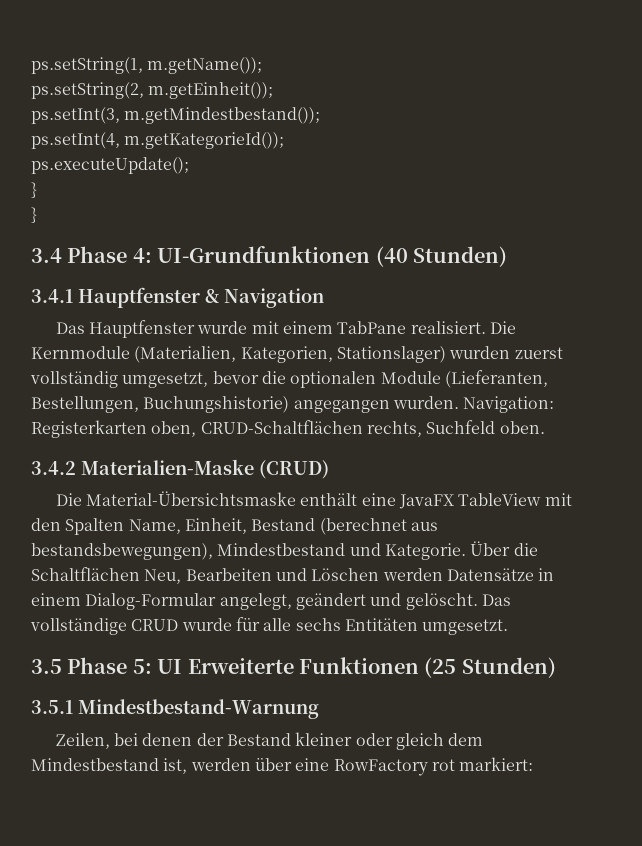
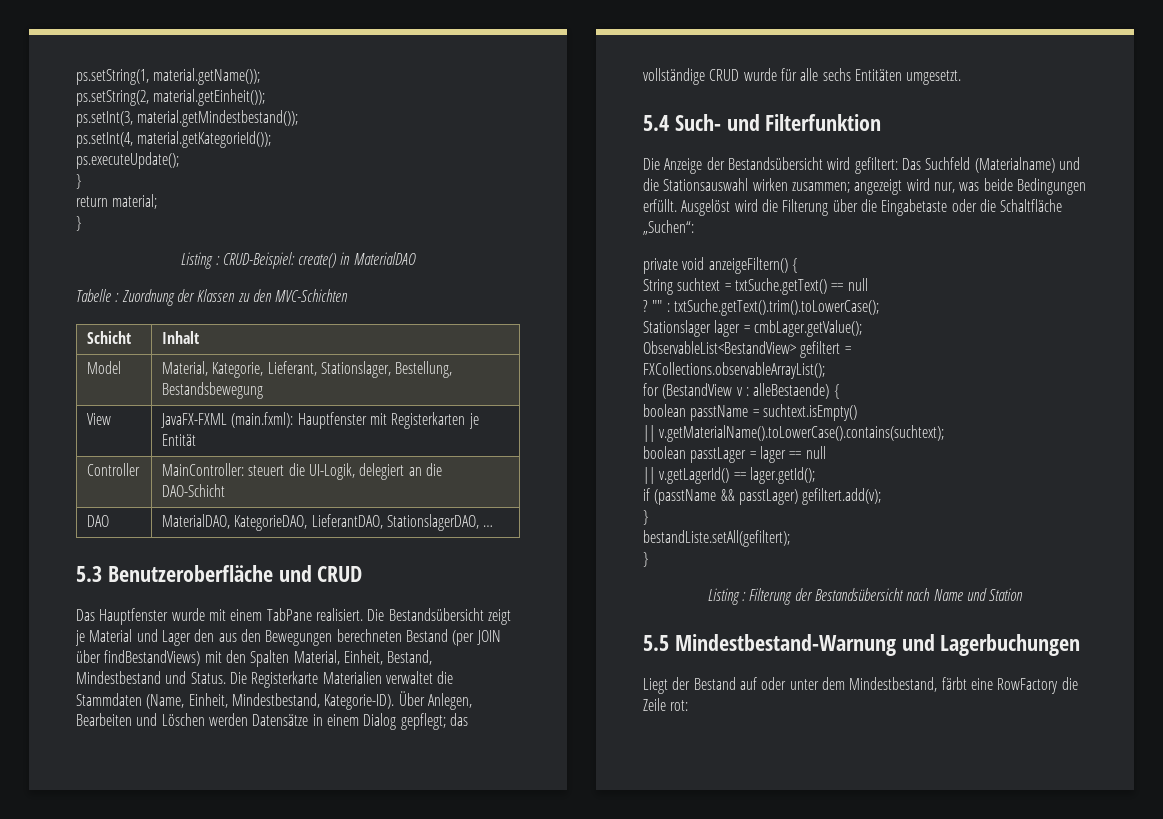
[147,57,263,74] m.getName()); -> [153,68,261,85] material.getName());
[148,82,274,99] m.getEinheit()); -> [153,89,266,106] material.getEinheit());
[124,107,321,124] m.getMindestbestand()); -> [137,110,299,127] material.getMindestbestand());
[124,132,285,149] m.getKategorieId()); -> [137,131,272,148] material.getKategorieId());
[31,207,37,223] [31,246,507,267] [31,287,324,308] // } // 3.4 Phase 4: UI-Grundfunktionen (40 Stunden) // 3.4.1 Hauptfenster & Navigation -> [76,194,158,209] [76,216,82,231] [181,252,416,269] [76,289,349,306] [87,331,132,344] [162,331,200,344] [87,361,122,374] [162,361,453,378] [162,382,264,399] [87,413,112,425] [161,412,479,429] [162,434,197,446] [87,463,141,476] [162,463,443,480] [162,484,226,497] [87,515,110,527] [162,514,494,531] [76,565,363,582] // return material; // } // Listing : CRUD-Beispiel: create() in MaterialDAO // Tabelle : Zuordnung der Klassen zu den MVC-Schichten // Schicht | Inhalt // Model | Material, Kategorie, Lieferant, Stationslager, Bestellung, Bestandsbewegung // View | JavaFX-FXML (main.fxml): Hauptfenster mit Registerkarten je Entität // Controller | MainController: steuert die UI-Logik, delegiert an die DAO-Schicht // DAO | MaterialDAO, KategorieDAO, LieferantDAO, StationslagerDAO, … // 5.3 Benutzeroberfläche und CRUD
[31,346,563,363] [30,370,548,388] [31,396,555,413] [31,420,545,438] [31,459,329,479] [55,491,572,509] [31,518,438,535] [31,541,538,560] [31,567,182,584] Kernmodule (Materialien, Kategorien, Stationslager) wurden zuerst vollständig umgesetzt, bevor die optionalen Module (Lieferanten, Bestellungen, Buchungshistorie) angegangen wurden. Navigation: Registerkarten oben, CRUD-Schaltflächen rechts, Suchfeld oben. // 3.4.2 Materialien-Maske (CRUD) // Die Material-Übersichtsmaske enthält eine JavaFX TableView mit den Spalten Name, Einheit, Bestand (berechnet aus bestandsbewegungen), Mindestbestand und Kategorie. Über die Schaltflächen Neu, -> [388,608,511,625] [75,629,501,646] [76,650,433,667] [76,671,454,688] [76,691,472,710] Bestandsübersicht zeigt je Material und Lager den aus den Bewegungen berechneten Bestand (per JOIN über findBestandViews) mit den Spalten Material, Einheit, Bestand, Mindestbestand und Status. Die Registerkarte Materialien verwaltet die Stammdaten (Name, Einheit, Mindestbestand, Kategorie-ID). Über Anlegen,
[85,593,511,610] Dialog-Formular angelegt, geändert und gelöscht. Das -> [363,713,468,730] Dialog gepflegt; das
[31,657,556,678] [31,699,319,719] [55,732,484,750] [31,757,534,776] 3.5 Phase 5: UI Erweiterte Funktionen (25 Stunden) // 3.5.1 Mindestbestand-Warnung // Zeilen, bei denen der Bestand kleiner oder gleich dem Mindestbestand ist, werden über eine RowFactory rot markiert: -> [643,114,882,131] [643,157,1080,174] [643,178,1086,195] [643,199,1063,216] [643,220,694,235] [643,257,798,274] [643,278,868,295] [643,299,879,316] [643,320,862,337] [643,341,851,358] [643,362,825,379] [643,383,840,399] [643,404,857,421] [643,425,945,442] [643,446,826,463] [643,467,815,484] [643,488,882,505] [643,510,649,525] [643,530,790,547] [643,552,649,567] [707,588,1024,605] [643,634,1081,656] [643,677,1078,694] [643,698,689,711] 5.4 Such- und Filterfunktion // Die Anzeige der Bestandsübersicht wird gefiltert: Das Suchfeld (Materialname) und die Stationsauswahl wirken zusammen; angezeigt wird nur, was beide Bedingungen erfüllt. Ausgelöst wird die Filterung über die Eingabetaste oder die Schaltfläche „Suchen“: // private void anzeigeFiltern() { // String suchtext = txtSuche.getText() == null // ? "" : txtSuche.getText().trim().toLowerCase(); // Stationslager lager = cmbLager.getValue(); // ObservableList<BestandView> gefiltert = // FXCollections.observableArrayList(); // for (BestandView v : alleBestaende) { // boolean passtName = suchtext.isEmpty() // || v.getMaterialName().toLowerCase().contains(suchtext); // boolean passtLager = lager == null // || v.getLagerId() == lager.getId(); // if (passtName && passtLager) gefiltert.add(v); // } // bestandListe.setAll(gefiltert); // } // Listing : Filterung der Bestandsübersicht nach Name und Station // 5.5 Mindestbestand-Warnung und Lagerbuchungen // Liegt der Bestand auf oder unter dem Mindestbestand, färbt eine RowFactory die Zeile rot:

